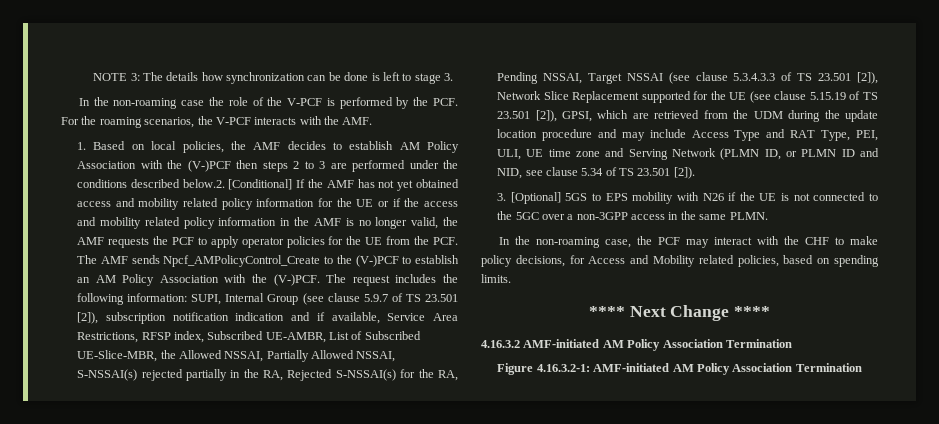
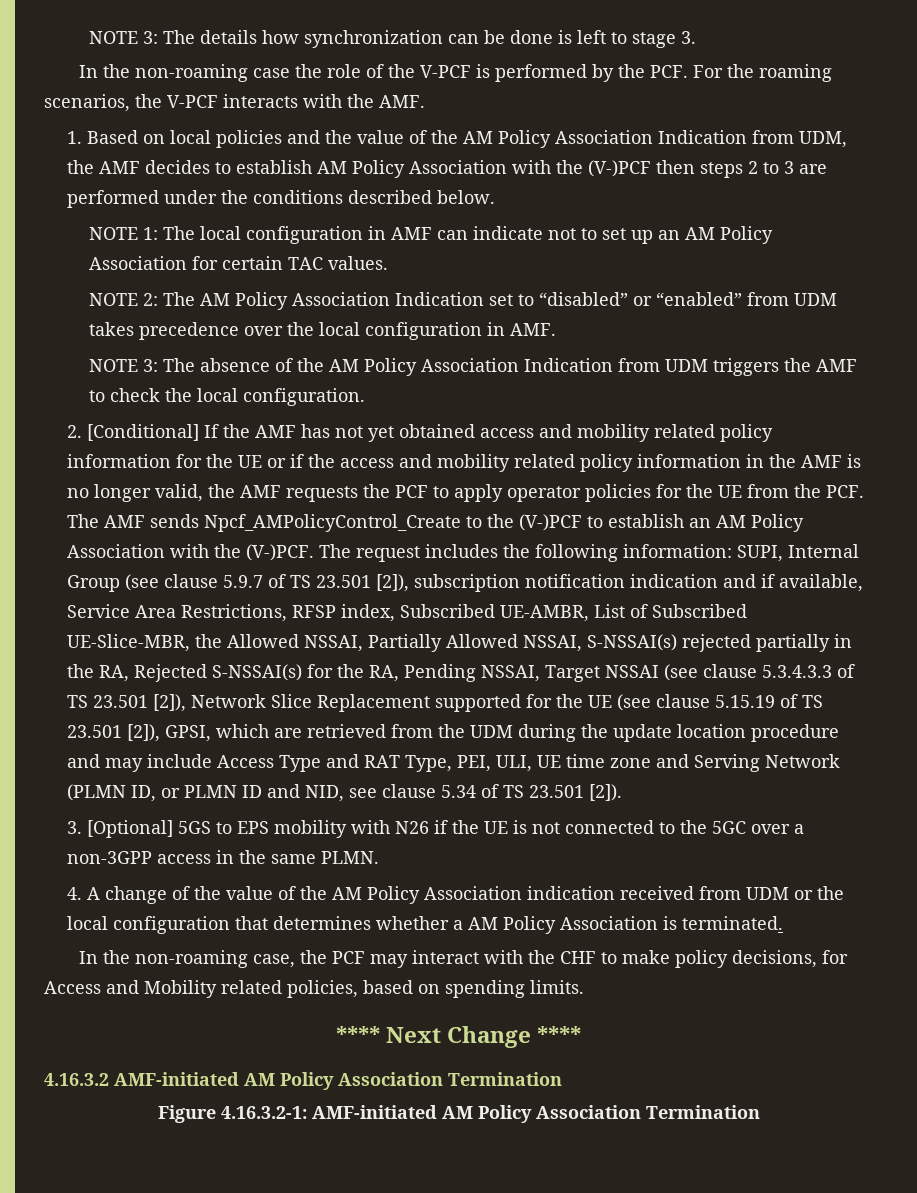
[182,141,224,153] policies, -> [215,130,847,148] policies and the value of the AM Policy Association Indication from UDM,
[182,179,225,188] below.2. -> [436,190,495,204] [89,226,774,244] [89,256,389,270] [89,292,838,310] [89,322,557,340] [89,358,858,376] [89,388,366,406] [66,425,82,438] below. // NOTE 1: The local configuration in AMF can indicate not to set up an AM Policy Association for certain TAC values. // NOTE 2: The AM Policy Association Indication set to “disabled” or “enabled” from UDM takes precedence over the local configuration in AMF. // NOTE 3: The absence of the AM Policy Association Indication from UDM triggers the AMF to check the local configuration. // 2.
(768, 216) none -> [66,886,844,904] [66,916,783,934] // 4. A change of the value of the AM Policy Association indication received from UDM or the local configuration that determines whether a AM Policy Association is terminated.

